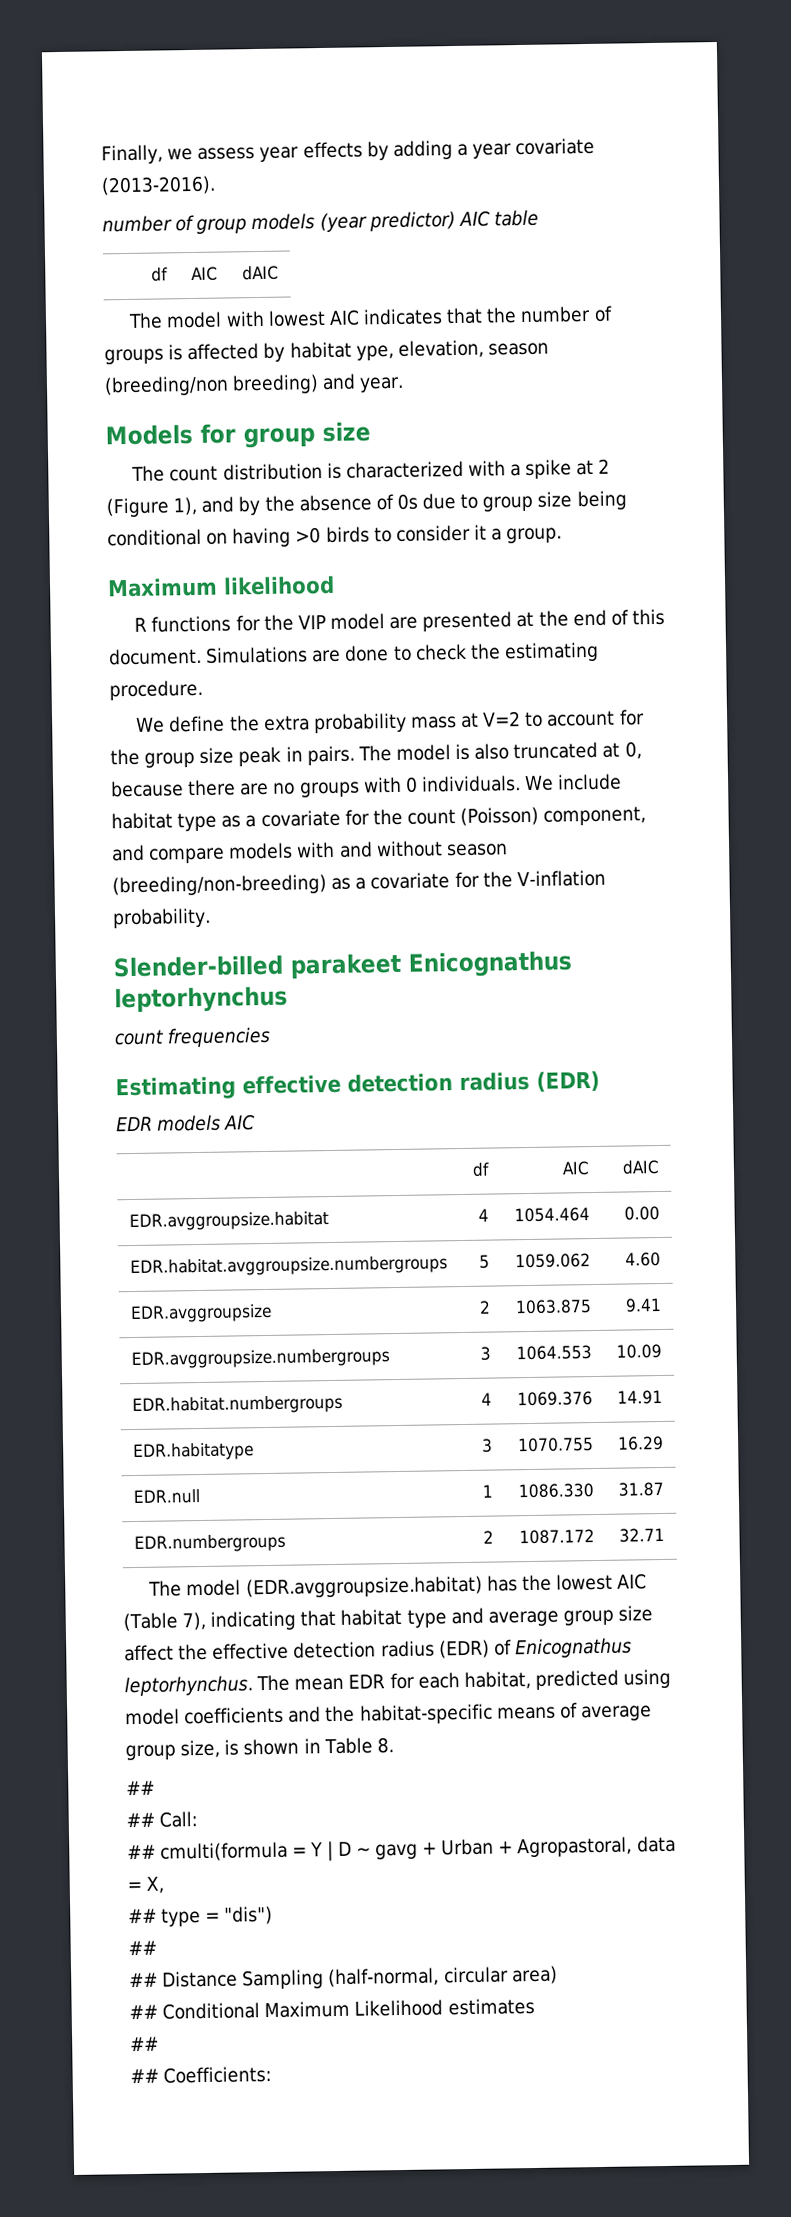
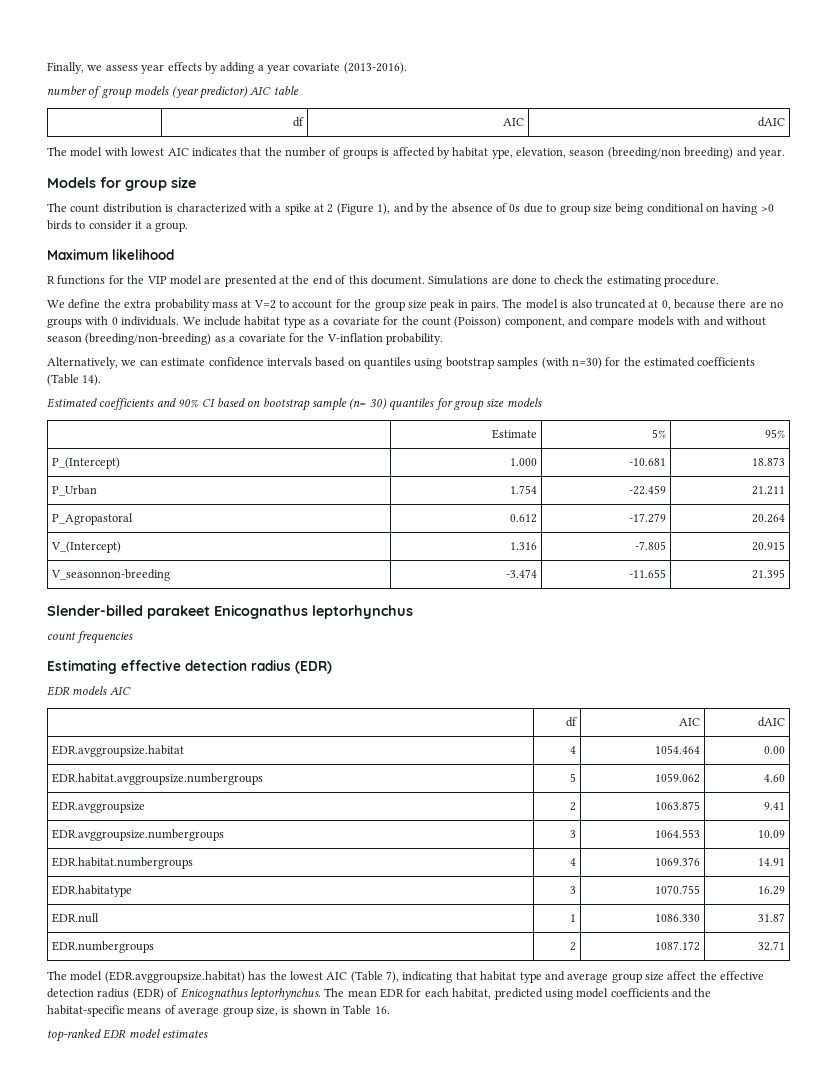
(211, 918) none -> [47,357,756,369] [47,374,102,386] [47,398,542,411] [491,429,537,439] [651,429,666,438] [764,429,785,438] [52,457,121,469] [509,458,537,466] [628,458,666,466] [751,457,785,466] [52,485,98,496] [509,485,537,494] [628,485,666,495] [751,486,785,495] [52,513,134,525] [509,514,537,523] [628,513,666,523] [751,514,785,523] [51,541,122,553] [509,542,537,550] [634,541,666,550] [751,541,785,551] [51,569,171,581] [505,569,537,578] [628,569,666,578] [751,569,785,579] // Alternatively, we can estimate confidence intervals based on quantiles using bootstrap samples (with n=30) for the estimated coefficients (Table 14). // Estimated coefficients and 90% CI based on bootstrap sample (n= 30) quantiles for group size models // | Estimate | 5% | 95% // P_(Intercept) | 1.000 | -10.681 | 18.873 // P_Urban | 1.754 | -22.459 | 21.211 // P_Agropastoral | 0.612 | -17.279 | 20.264 // V_(Intercept) | 1.316 | -7.805 | 20.915 // V_seasonnon-breeding | -3.474 | -11.655 | 21.395
[376,1737,394,1754] [126,1780,155,1796] [126,1811,199,1828] [127,1835,676,1862] [127,1876,165,1894] [128,1905,274,1927] [128,1940,157,1956] [129,1965,558,1990] [129,1997,535,2020] [130,2036,159,2052] [130,2065,273,2084] 8. // ## // ## Call: // ## cmulti(formula = Y | D ~ gavg + Urban + Agropastoral, data = X, // ## type = "dis") // ## // ## Distance Sampling (half-normal, circular area) // ## Conditional Maximum Likelihood estimates // ## // ## Coefficients: -> [374,1006,390,1014] [47,1029,209,1042] 16. // top-ranked EDR model estimates

